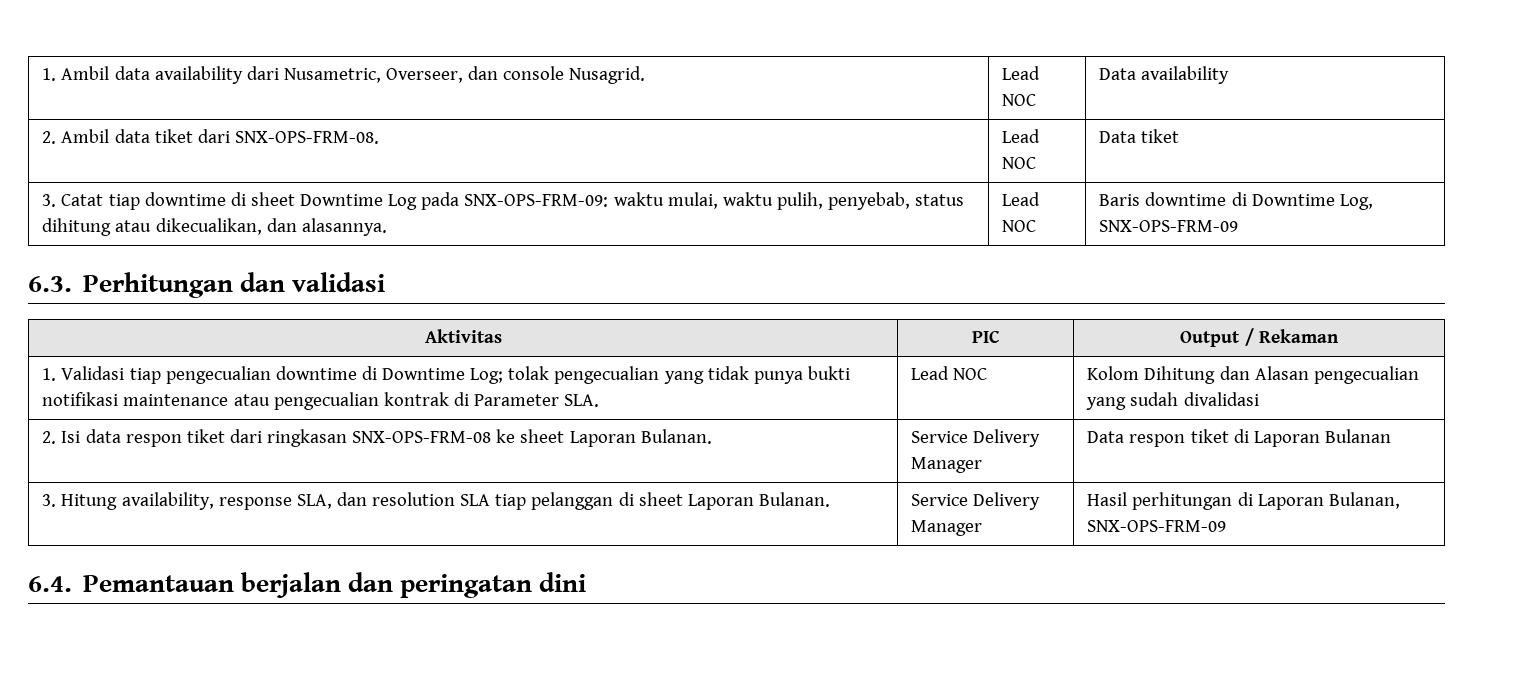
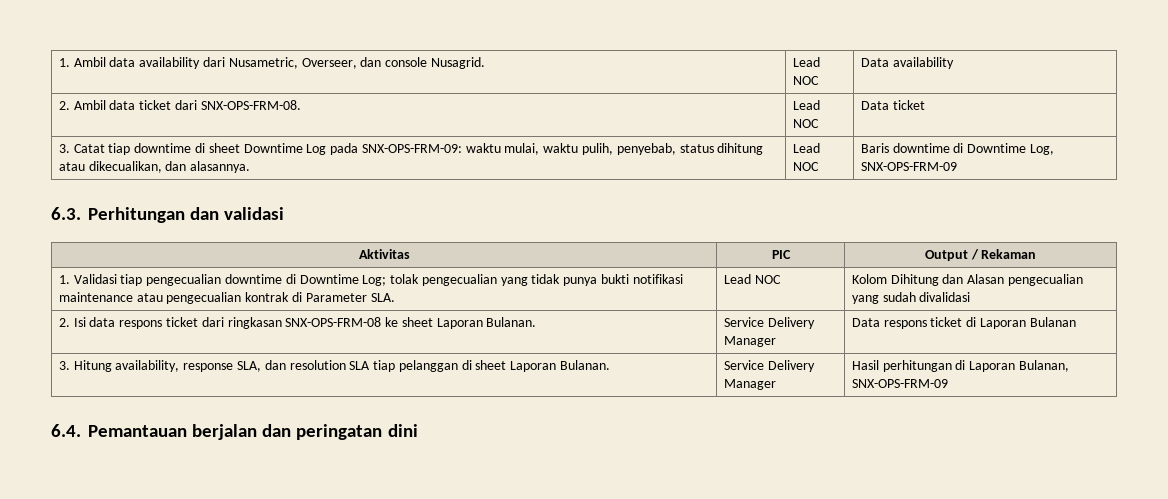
[154,129,193,143] tiket -> [139,100,172,110] ticket
[1141,129,1180,143] tiket -> [892,100,925,110] ticket
[125,429,225,447] respon tiket -> [119,317,198,329] respons ticket
[1129,429,1229,447] respon tiket -> [883,317,963,329] respons ticket

